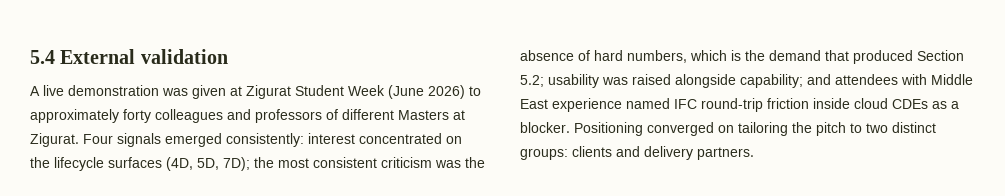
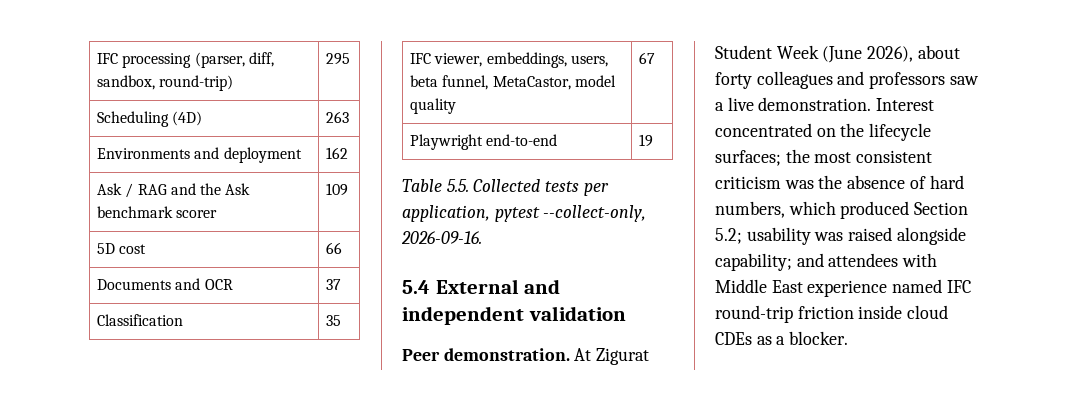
[30,49,228,64] [30,85,242,99] 5.4 External validation // A live demonstration was given at -> [96,52,274,68] [96,75,234,91] [325,53,350,65] [96,111,203,127] [325,111,349,123] [96,147,302,163] [325,147,348,159] [96,183,251,198] [96,206,218,218] [325,183,348,196] [96,243,147,254] [325,242,342,254] [96,278,233,290] [325,279,341,290] [96,314,183,326] [325,315,341,326] [409,52,608,68] [409,75,616,90] [409,98,456,114] [638,52,655,64] [409,134,558,150] [638,134,653,147] [402,179,609,196] [402,205,647,222] [401,231,482,244] [402,279,561,294] [402,306,626,325] [402,348,592,361] IFC processing (parser, diff, sandbox, round-trip) | 295 // Scheduling (4D) | 263 // Environments and deployment | 162 // Ask / RAG and the Ask benchmark scorer | 109 // 5D cost | 66 // Documents and OCR | 37 // Classification | 35 // IFC viewer, embeddings, users, beta funnel, MetaCastor, model quality | 67 // Playwright end-to-end | 19 // Table 5.5. Collected tests per application, pytest --collect-only, 2026-09-16. // 5.4 External and independent validation // Peer demonstration. At
[428,85,481,99] [30,109,119,123] 2026) to approximately -> [867,45,960,62] 2026), about
[326,109,465,120] [30,133,462,147] [30,157,250,171] of different Masters at Zigurat. Four signals emerged consistently: interest concentrated on the lifecycle surfaces (4D, 5D, 7D); -> [949,76,979,85] [715,97,935,111] [715,123,932,141] [715,150,781,166] saw a live demonstration. Interest concentrated on the lifecycle surfaces;
[731,50,849,61] is the demand that -> (836, 208) none
[574,122,936,136] [520,146,754,160] Positioning converged on tailoring the pitch to two distinct groups: clients and delivery partners. -> (849, 338) none

